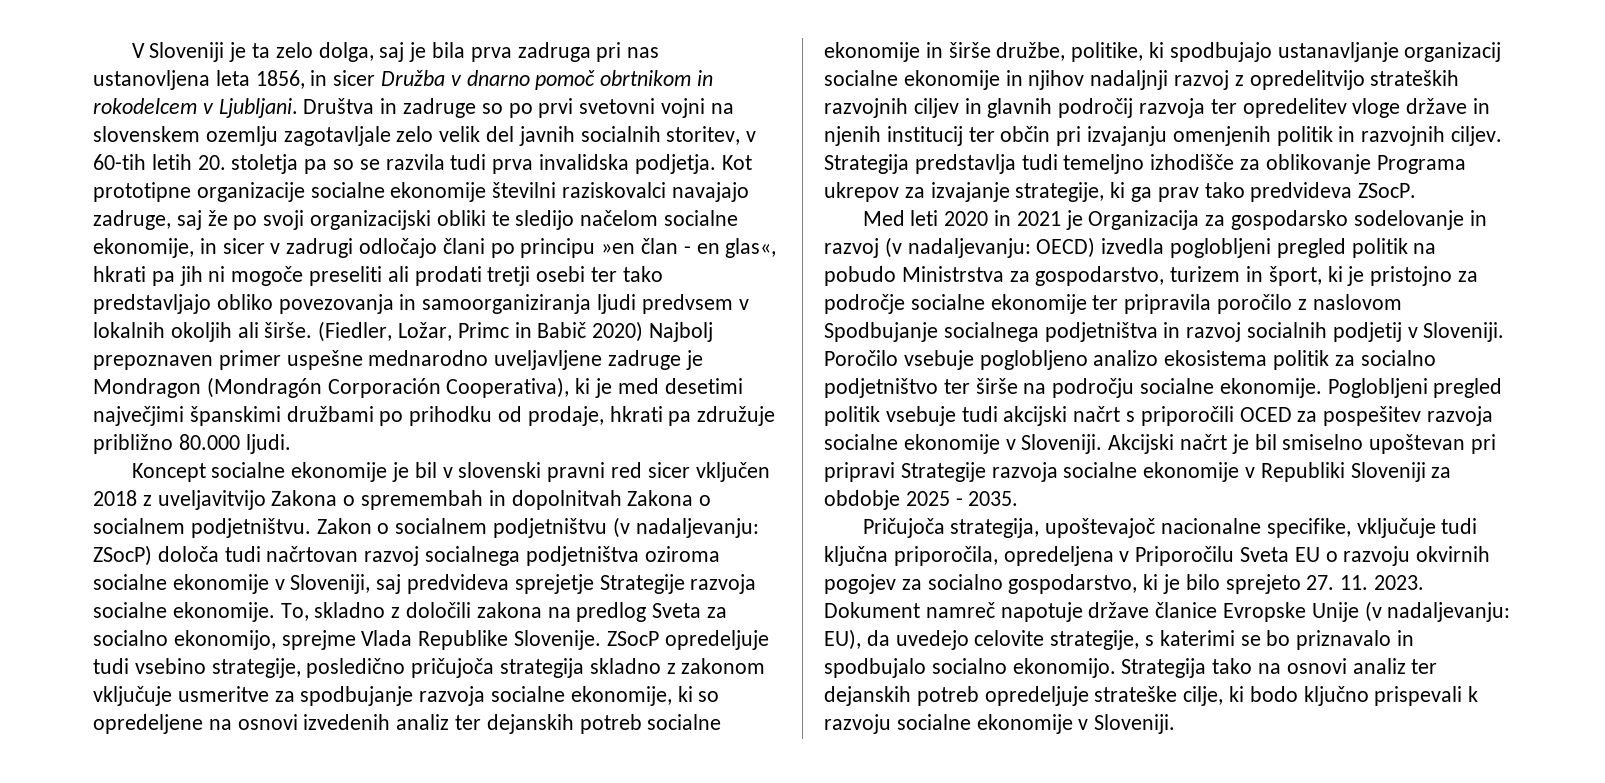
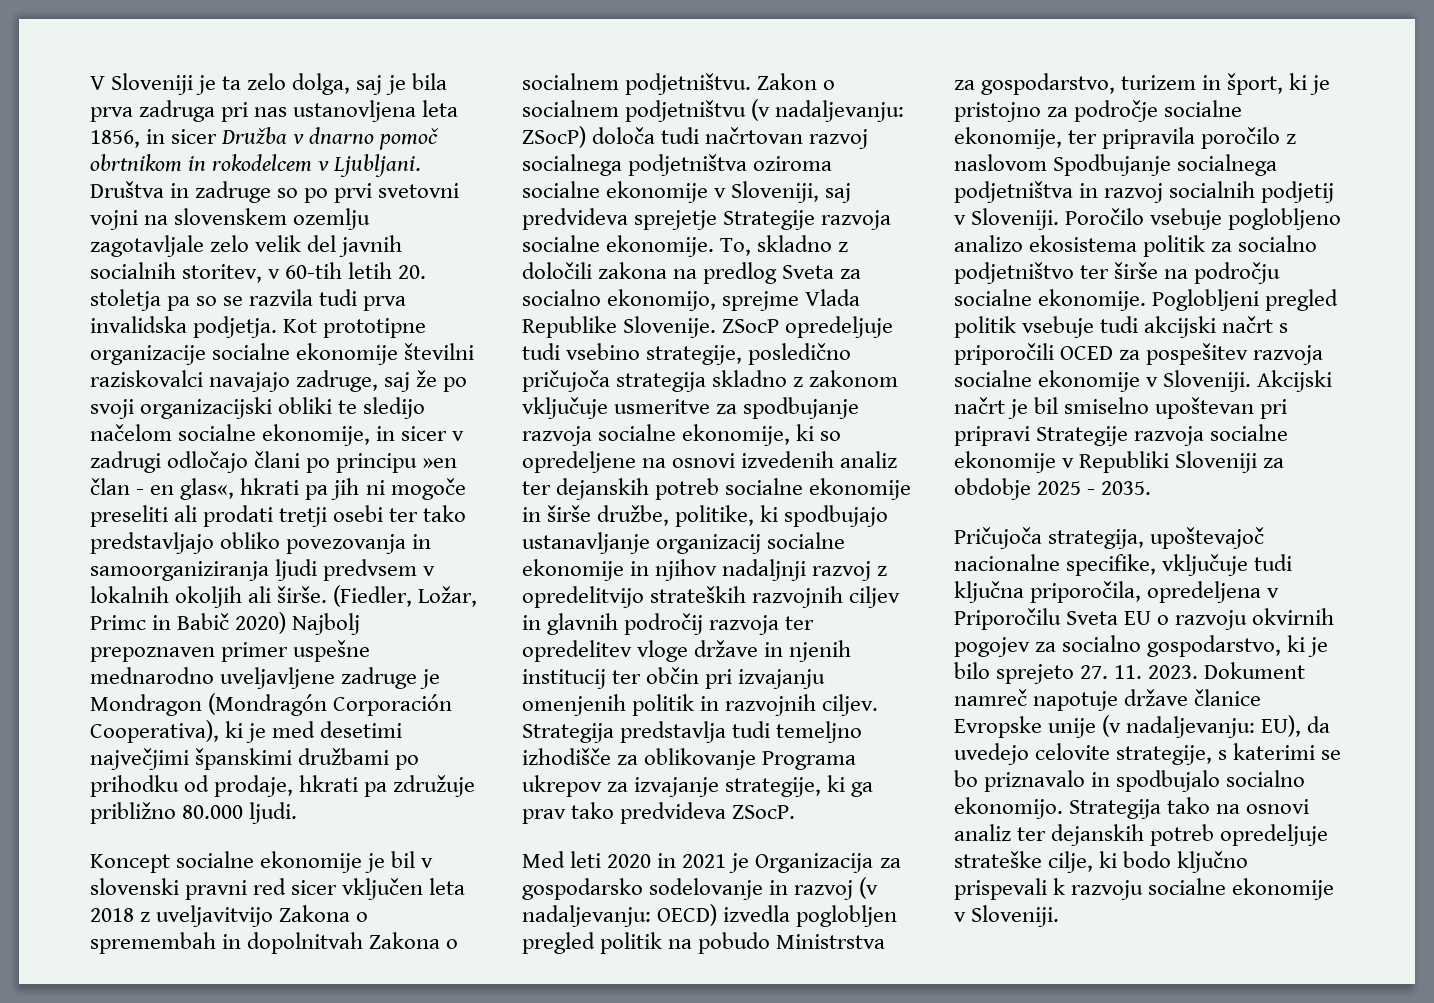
(770, 472) none -> [429,878,466,895] leta
[1170,238,1272,258] poglobljeni -> [796,905,898,927] poglobljen
[990,294,1087,314] ekonomije -> [954,127,1062,149] ekonomije,
[1311,602,1359,622] Unije -> [1048,718,1097,738] unije

